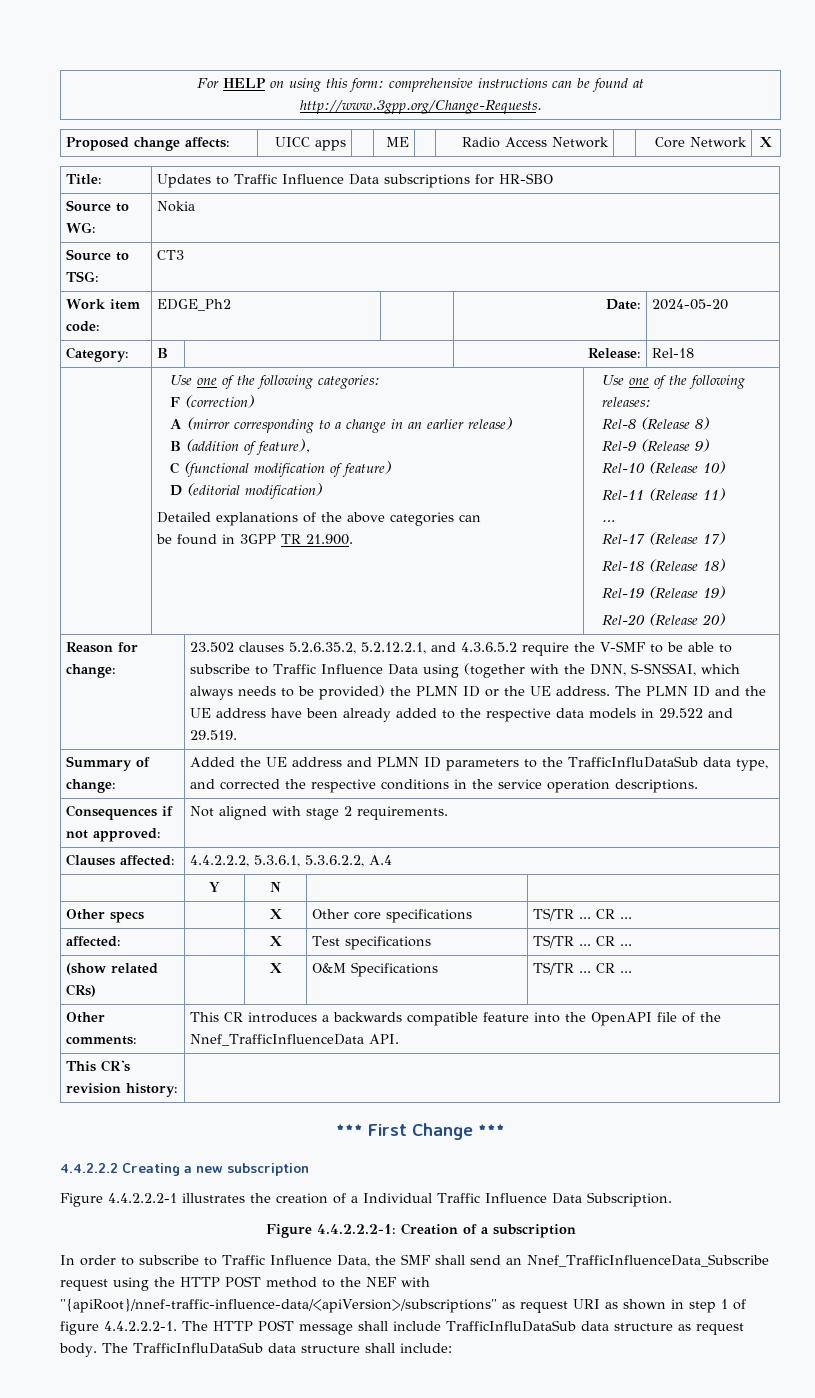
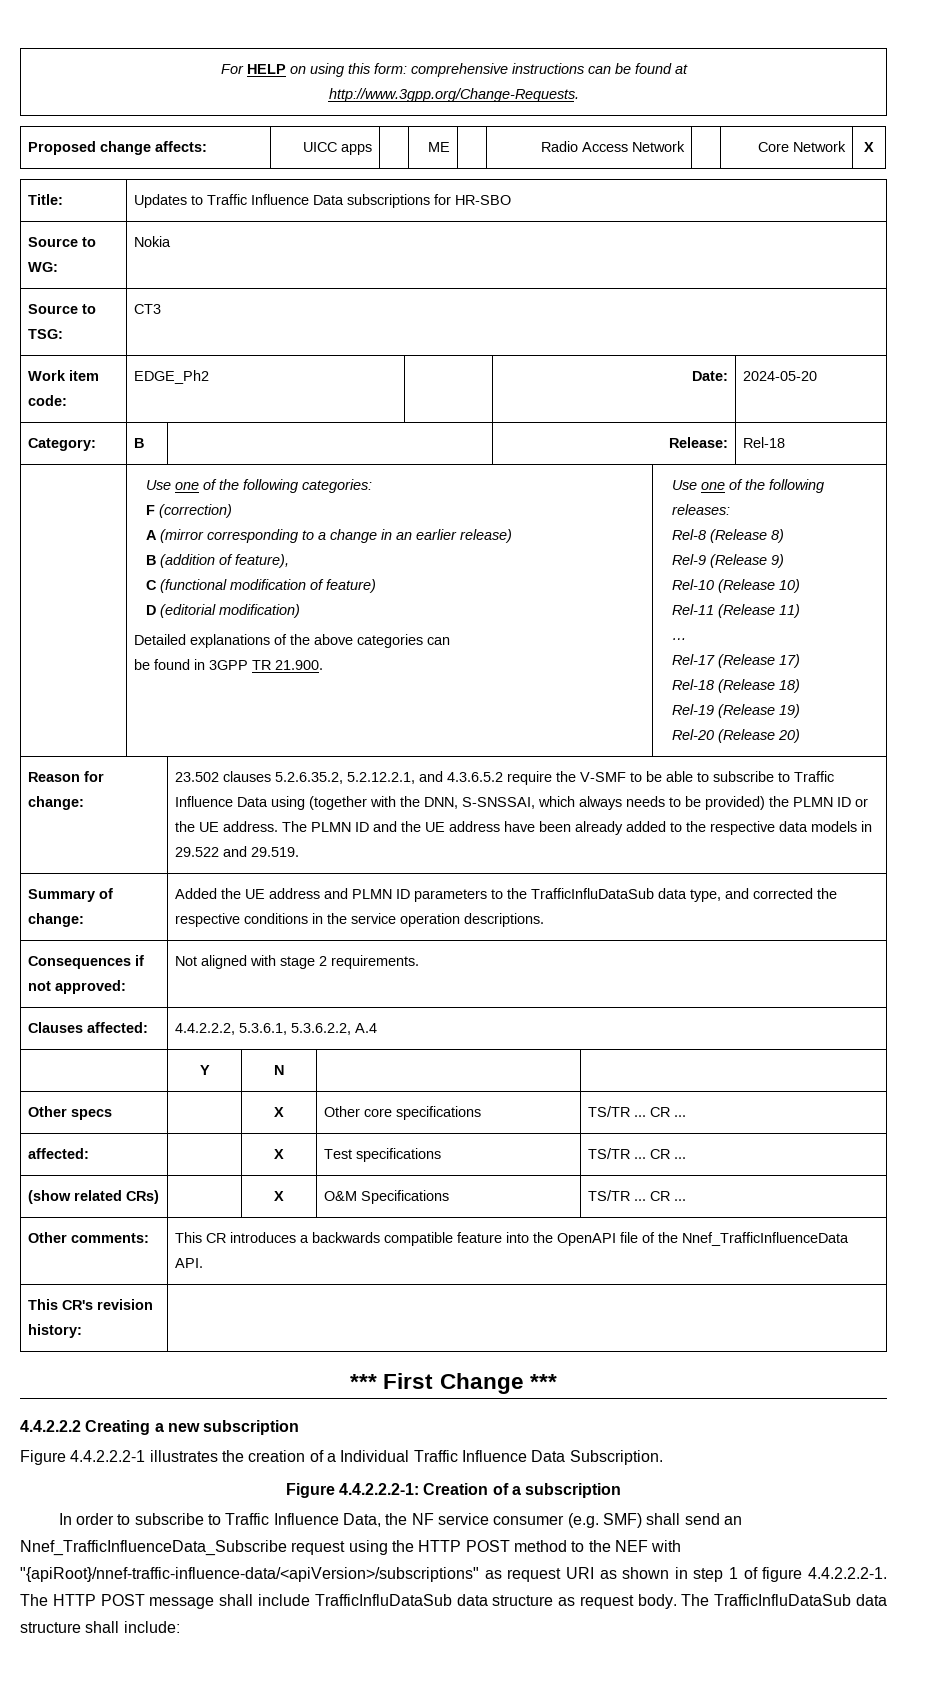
[400,1254,430,1265] SMF -> [411,1513,642,1528] NF service consumer (e.g. SMF)

